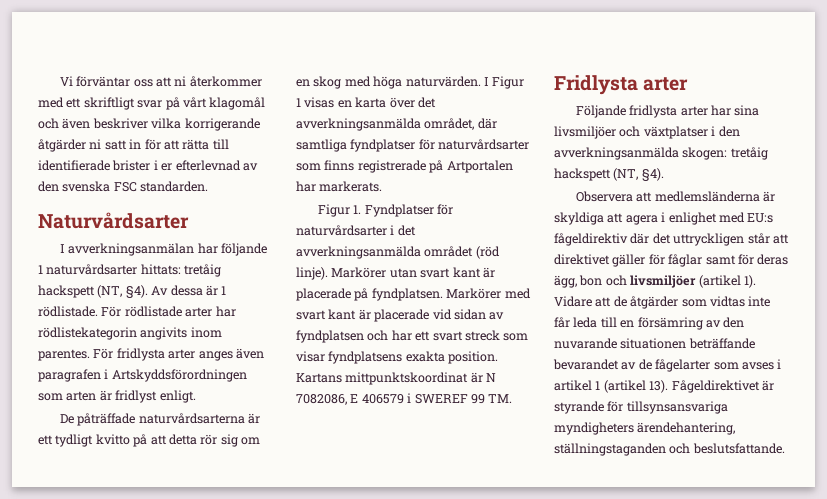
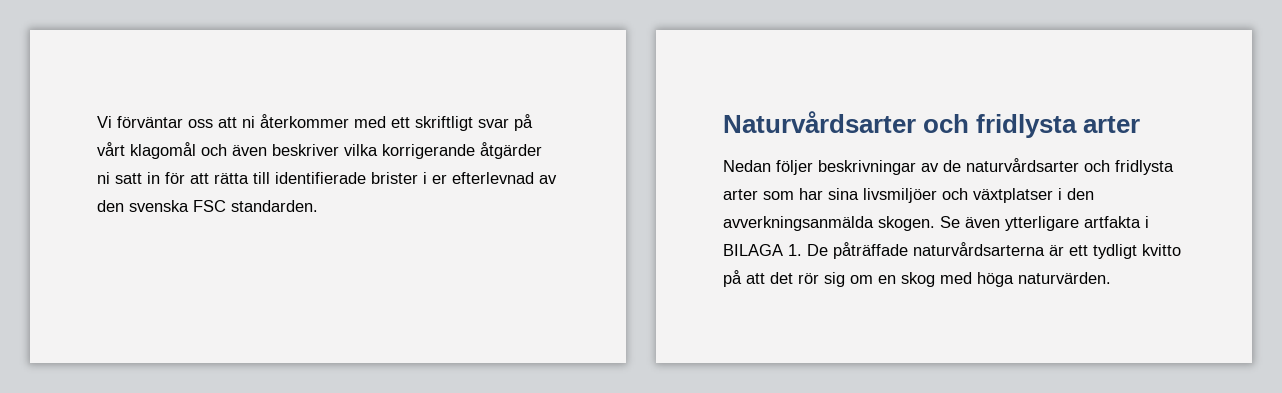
[59,243,267,256] [38,264,222,277] [38,285,227,299] [38,306,236,317] [38,327,222,340] [38,348,264,361] [38,369,247,382] [38,390,196,403] // I avverkningsanmälan har följande 1 naturvårdsarter hittats: tretåig hackspett (NT, §4). Av dessa är 1 rödlistade. För rödlistade arter har rödlistekategorin angivits inom parentes. För fridlysta arter anges även paragrafen i Artskyddsförordningen som arten är fridlyst enligt. // -> [923,114,1141,138] [723,158,1174,175] [723,188,1094,203] [723,216,1149,231] [723,244,802,256] och fridlysta arter // Nedan följer beskrivningar av de naturvårdsarter och fridlysta arter som har sina livsmiljöer och växtplatser i den avverkningsanmälda skogen. Se även ytterligare artfakta i BILAGA 1.
[168,434,197,445] detta -> [770,272,793,284] det
[483,76,525,89] [296,97,436,108] [296,118,497,131] [296,139,530,152] [296,160,513,173] [296,181,383,192] [317,204,453,217] [296,225,416,236] [296,246,500,259] [296,267,495,280] [296,288,531,301] [296,309,505,322] [296,330,529,343] [296,351,499,364] [296,372,497,385] [296,393,513,405] [554,75,689,95] [575,105,760,118] [554,126,740,139] [554,147,768,160] [554,168,664,182] [575,191,775,202] [554,212,774,225] [554,233,789,246] [554,254,789,267] [554,275,756,288] [554,296,771,309] [554,317,745,330] [554,338,755,349] [553,359,782,372] [554,380,774,393] [554,401,728,414] [554,422,736,435] [554,443,785,456] I Figur 1 visas en karta över det avverkningsanmälda området, där samtliga fyndplatser för naturvårdsarter som finns registrerade på Artportalen har markerats. // Figur 1. Fyndplatser för naturvårdsarter i det avverkningsanmälda området (röd linje). Markörer utan svart kant är placerade på fyndplatsen. Markörer med svart kant är placerade vid sidan av fyndplatsen och har ett svart streck som visar fyndplatsens exakta position. Kartans mittpunktskoordinat är N 7082086, E 406579 i SWEREF 99 TM. // Fridlysta arter // Följande fridlysta arter har sina livsmiljöer och växtplatser i den avverkningsanmälda skogen: tretåig hackspett (NT, §4). // Observera att medlemsländerna är skyldiga att agera i enlighet med EU:s fågeldirektiv där det uttryckligen står att direktivet gäller för fåglar samt för deras ägg, bon och livsmiljöer (artikel 1). Vidare att de åtgärder som vidtas inte får leda till en försämring av den nuvarande situationen beträffande bevarandet av de fågelarter som avses i artikel 1 (artikel 13). Fågeldirektivet är styrande för tillsynsansvariga myndigheters ärendehantering, ställningstaganden och beslutsfattande. -> (1111, 278) none

